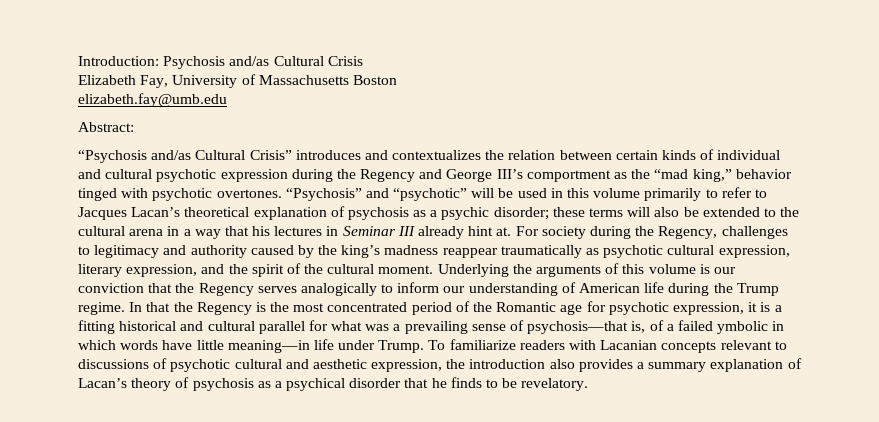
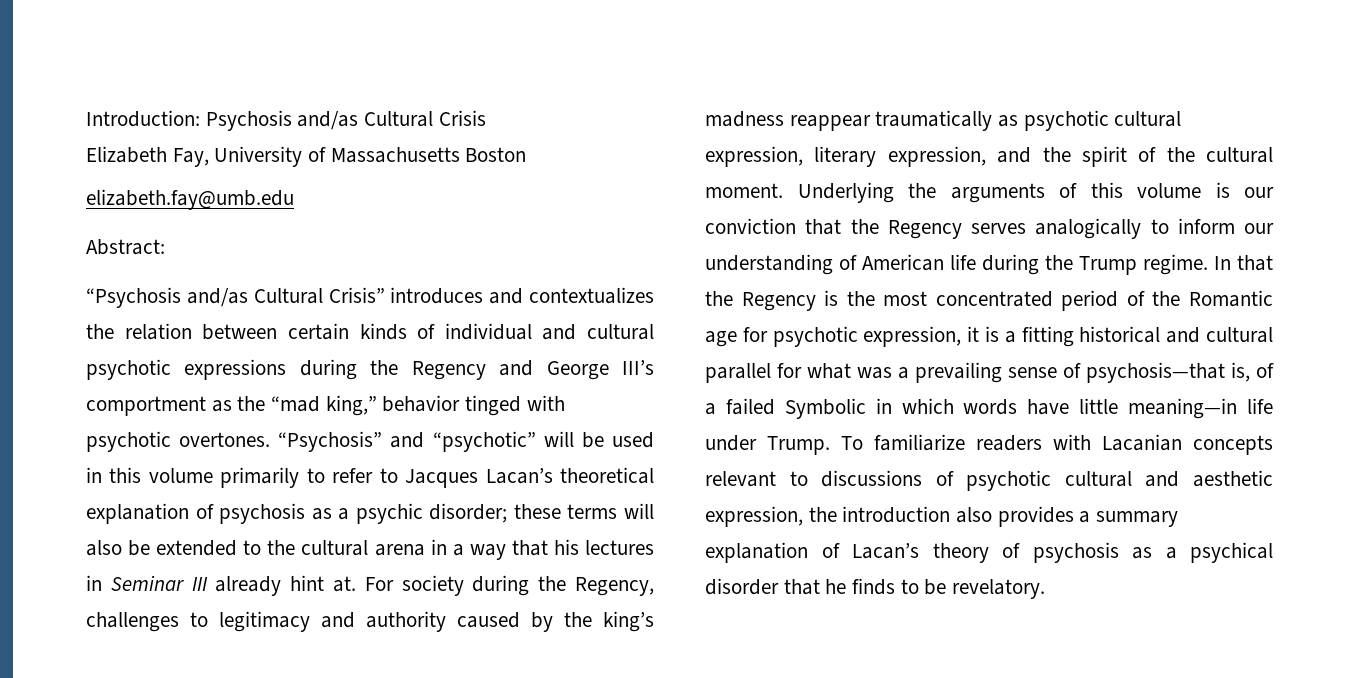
[220,169,288,182] expression -> [184,359,287,380] expressions
[717,321,769,334] ymbolic -> [784,398,866,419] Symbolic

